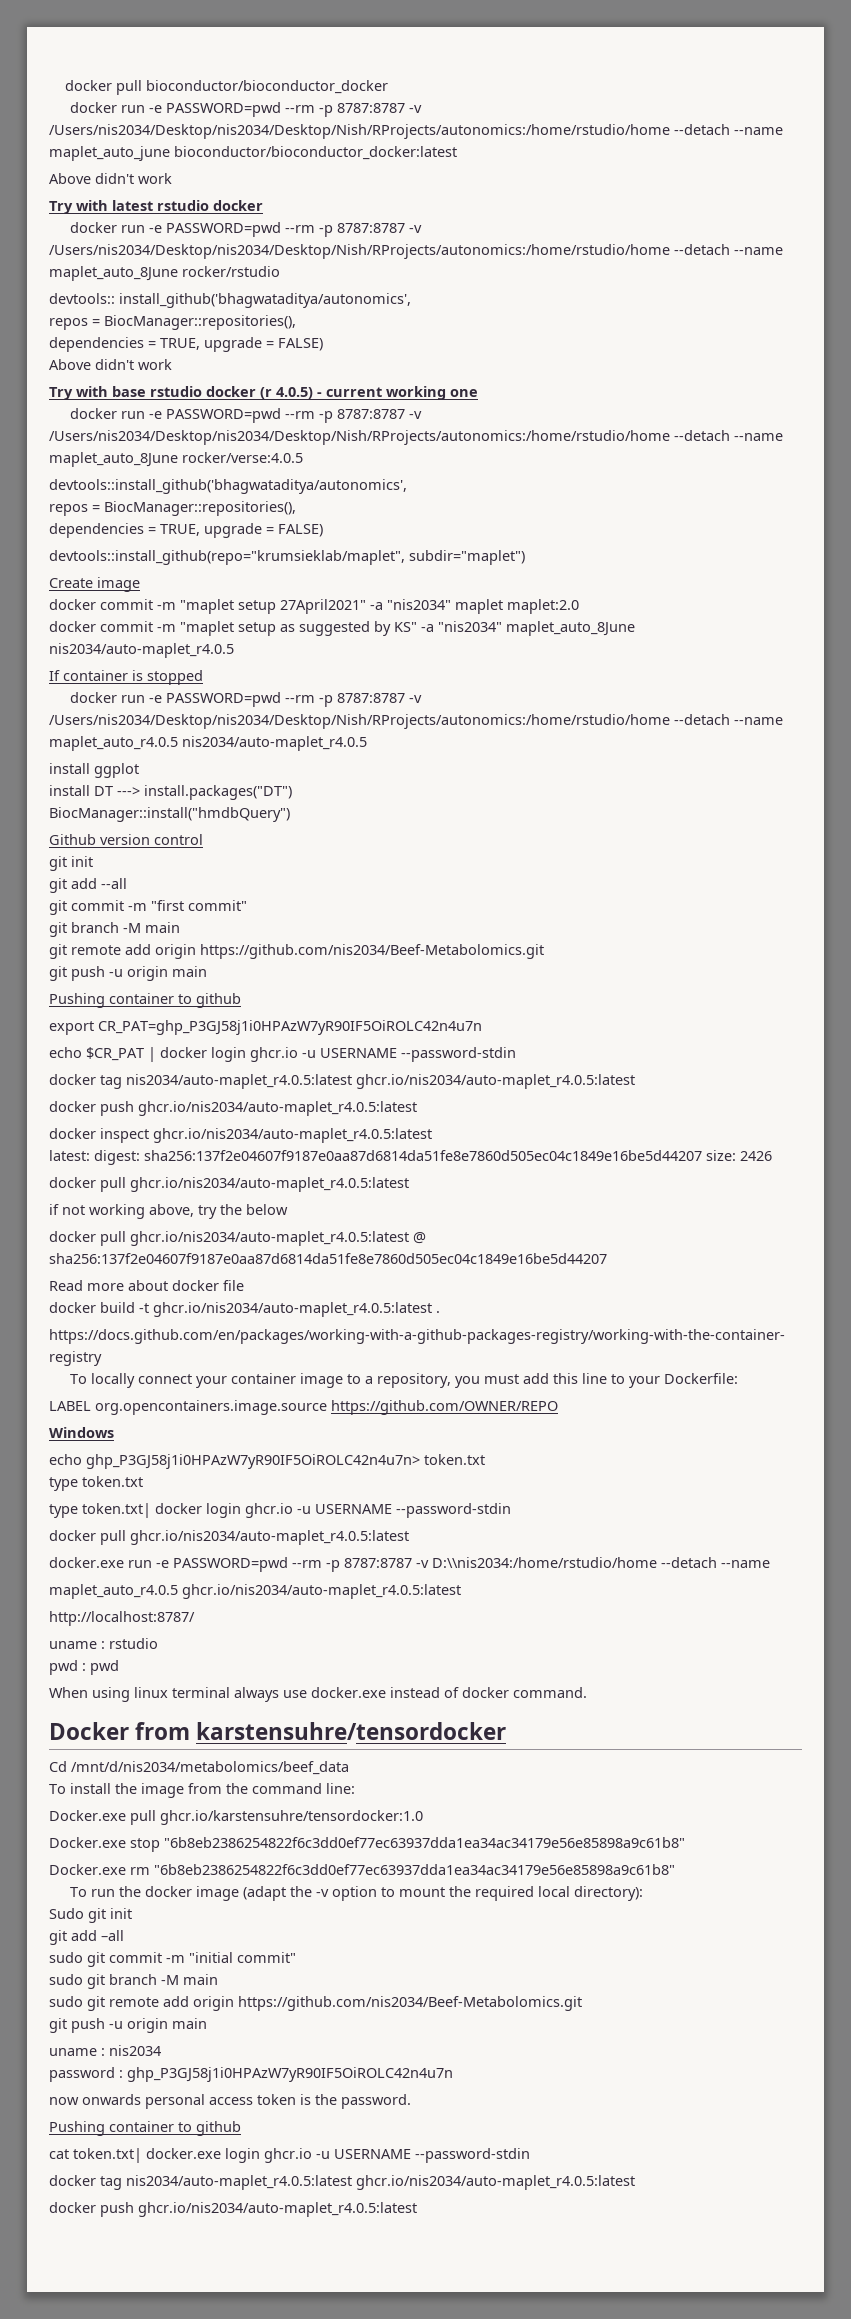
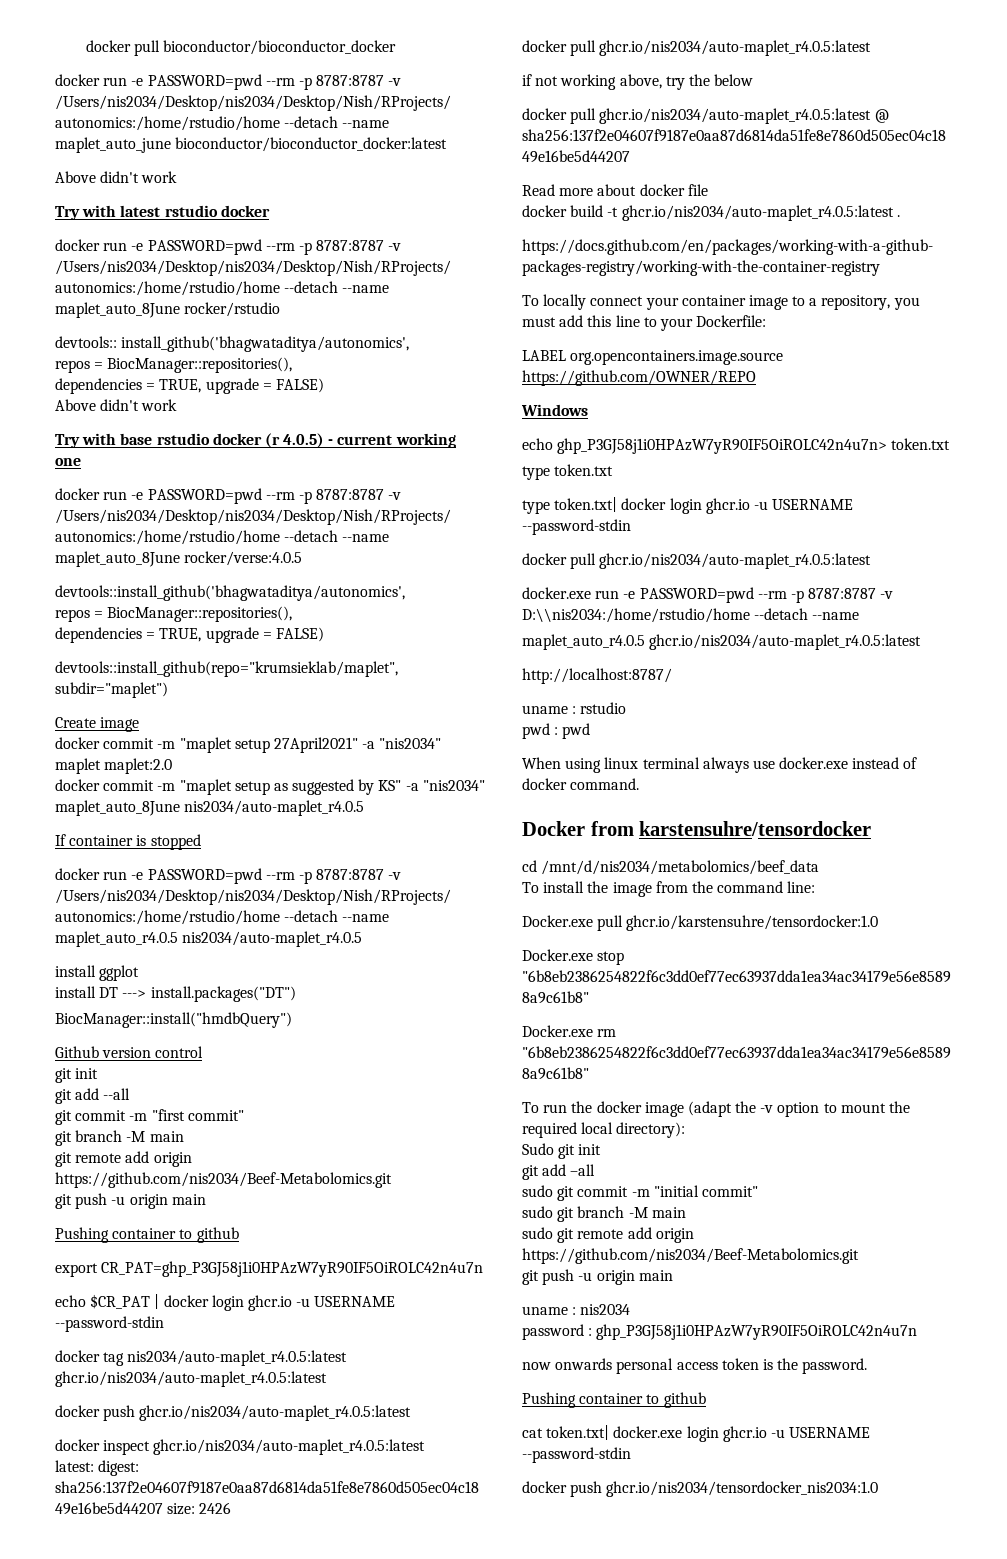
[49,1761,67,1772] Cd -> [522,860,537,872] cd
[49,2175,635,2190] [49,2202,417,2217] // docker tag nis2034/auto-maplet_r4.0.5:latest ghcr.io/nis2034/auto-maplet_r4.0.5:latest // docker push ghcr.io/nis2034/auto-maplet_r4.0.5:latest -> [522,1481,879,1497] // docker push ghcr.io/nis2034/tensordocker_nis2034:1.0

